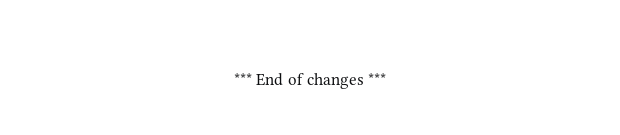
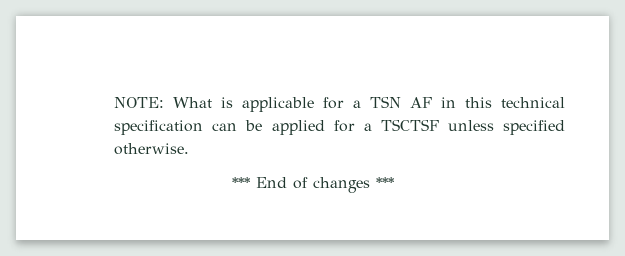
(233, 79) none -> [114,96,566,112] [114,119,566,135] [114,143,190,155] NOTE: What is applicable for a TSN AF in this technical specification can be applied for a TSCTSF unless specified otherwise. //

